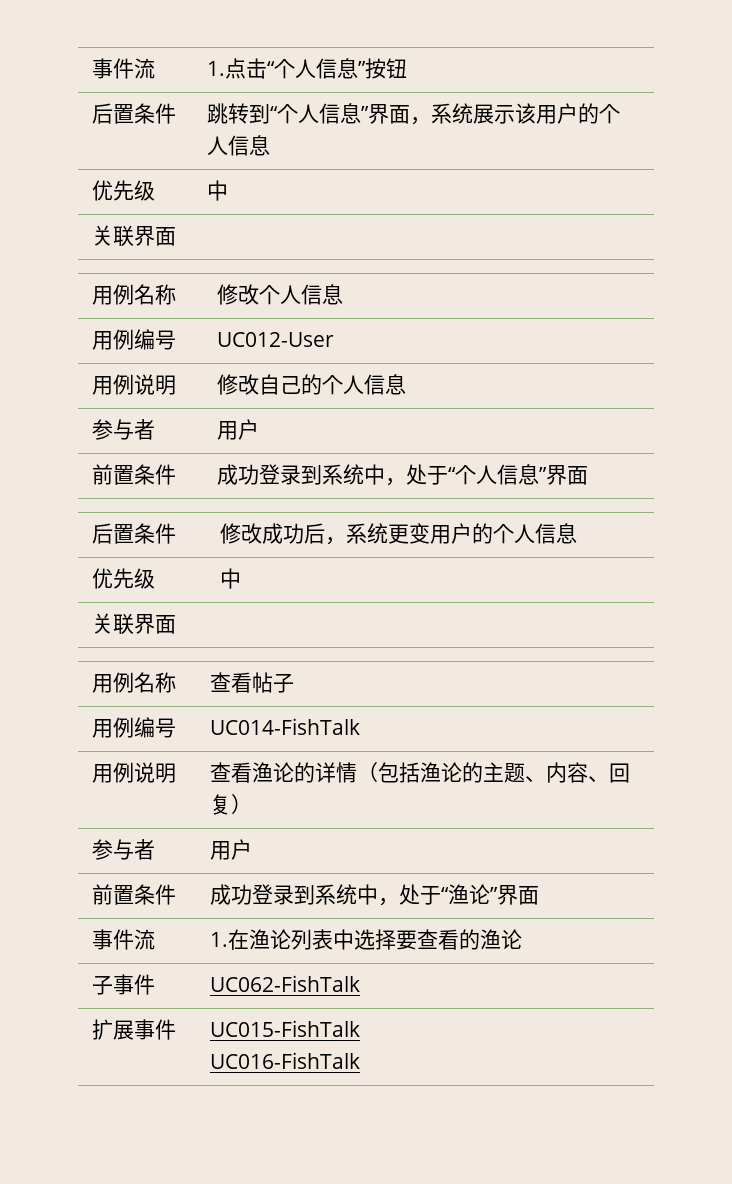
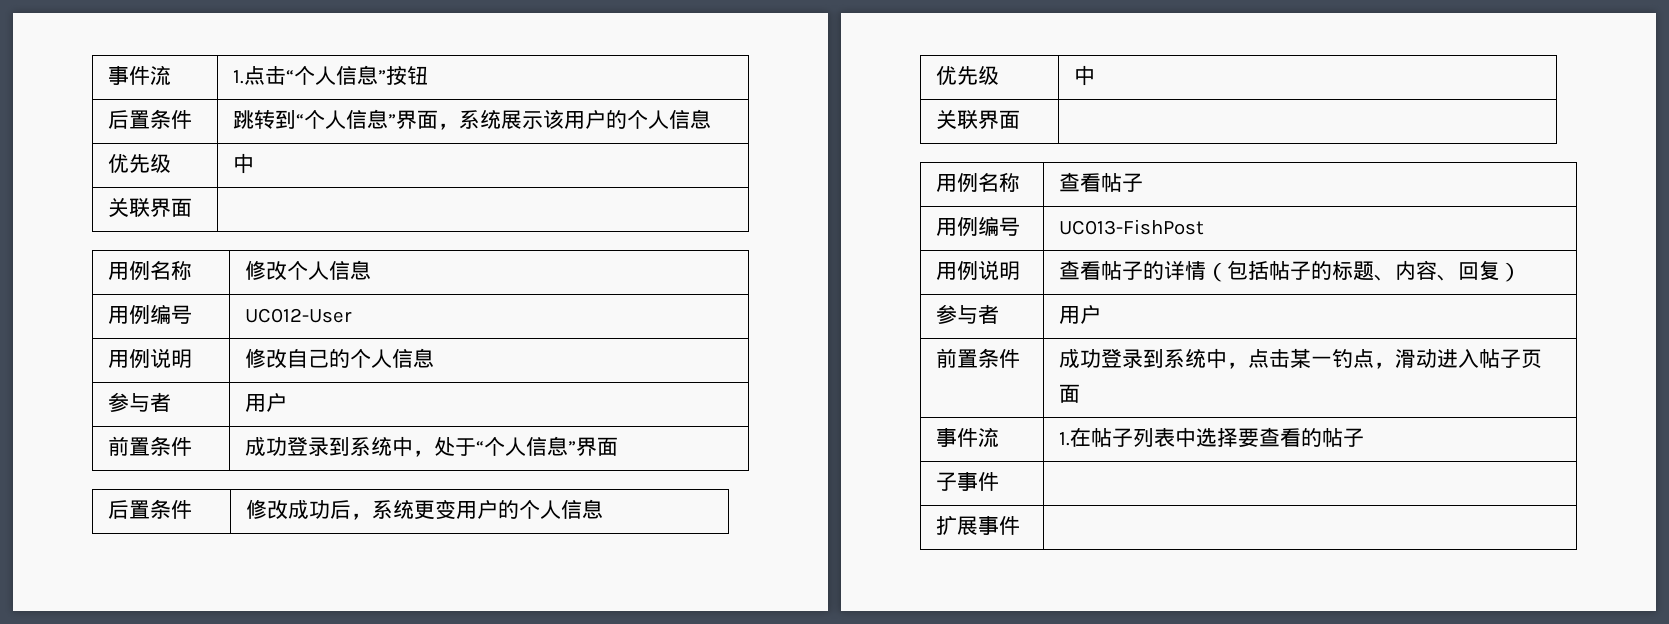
[210,718,361,735] UC014-FishTalk -> [1059,219,1205,235] UC013-FishPost
[252,762,295,783] 渔论 -> [1101,261,1144,280] 帖子
[420,762,505,783] 渔论的主 -> [1269,261,1354,280] 帖子的标
[399,884,519,905] 处于“渔论”界 -> [1248,348,1543,369] 点击某一钓点，滑动进入帖子页
[249,929,292,950] 渔论 -> [1091,428,1134,447] 帖子
[480,929,523,950] 渔论 -> [1322,428,1365,447] 帖子
[210,975,361,992] UC062-FishTalk -> (1000, 481) none
[210,1020,361,1037] [210,1052,361,1069] UC015-FishTalk // UC016-FishTalk -> (1021, 525) none

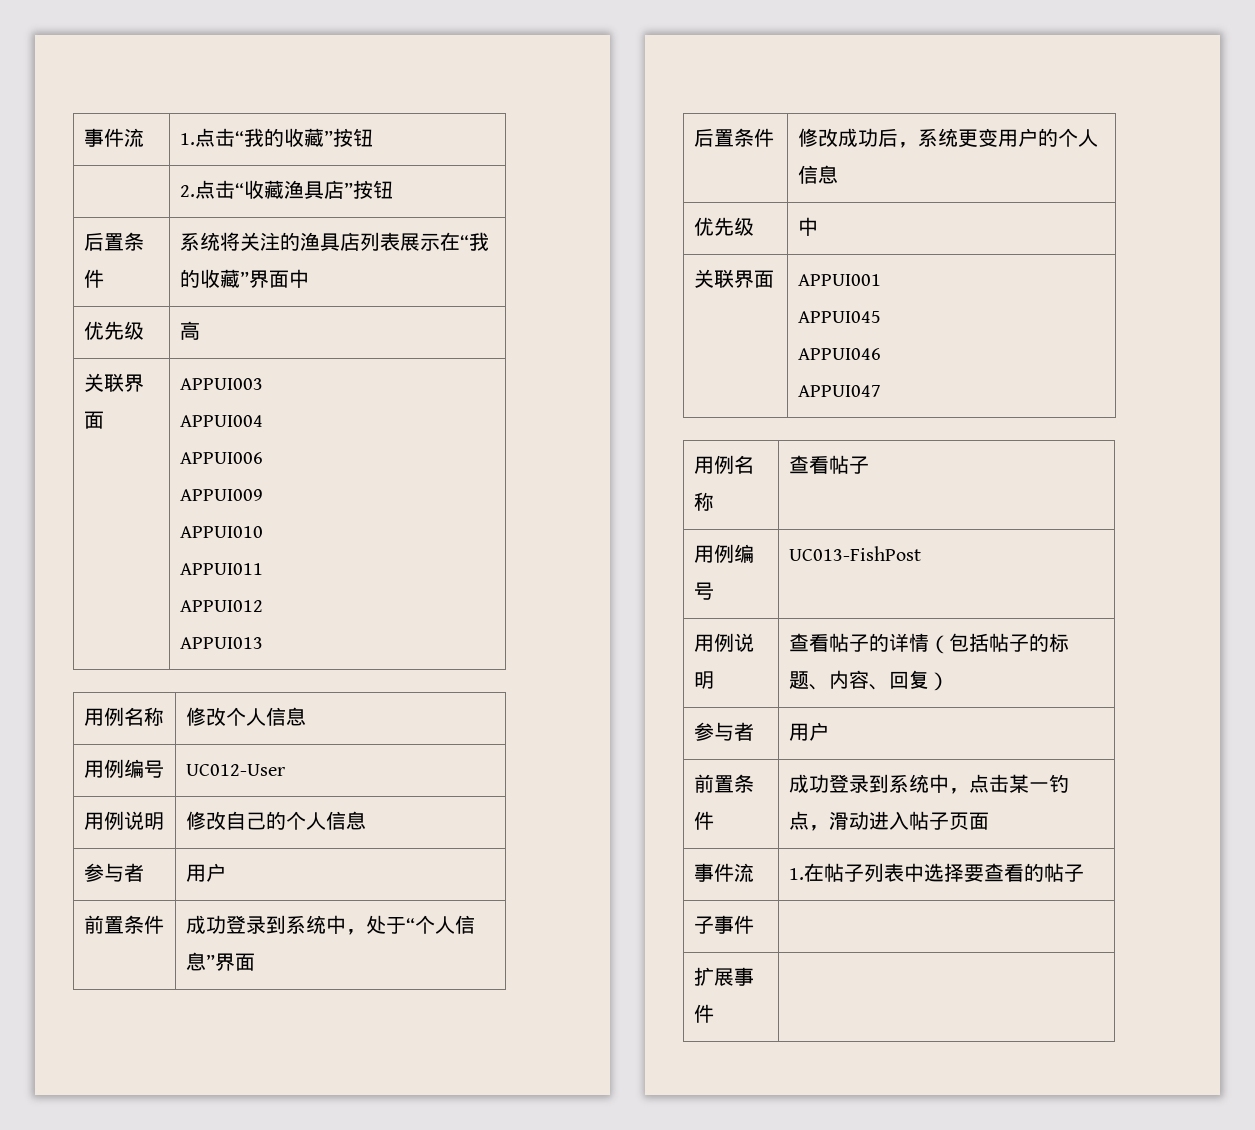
[294,65,429,85] [108,109,193,129] [233,109,712,130] [108,154,172,173] [233,153,255,174] [108,197,193,217] 个人信息”按钮 // 后置条件 | 跳转到“个人信息”界面，系统展示该用户的个人信息 // 优先级 | 中 // 关联界面 | -> [244,128,374,147] [180,180,394,199] [84,232,145,251] [84,269,105,288] [180,232,490,251] [180,269,310,288] [84,321,145,340] [180,321,201,340] [84,373,145,392] [84,411,105,429] [180,378,264,390] [180,415,264,427] [180,452,264,464] [180,489,264,501] [180,526,264,538] [180,563,264,575] [180,600,264,612] [180,637,264,649] 我的收藏”按钮 // | 2.点击“收藏渔具店”按钮 // 后置条件 | 系统将关注的渔具店列表展示在“我的收藏”界面中 // 优先级 | 高 // 关联界面 | APPUI003 // APPUI004 // APPUI006 // APPUI009 // APPUI010 // APPUI011 // APPUI012 // APPUI013
(1021, 119) none -> [798,274,882,286] [798,311,882,323] [798,348,882,360] [798,385,882,397] APPUI001 // APPUI045 // APPUI046 // APPUI047

